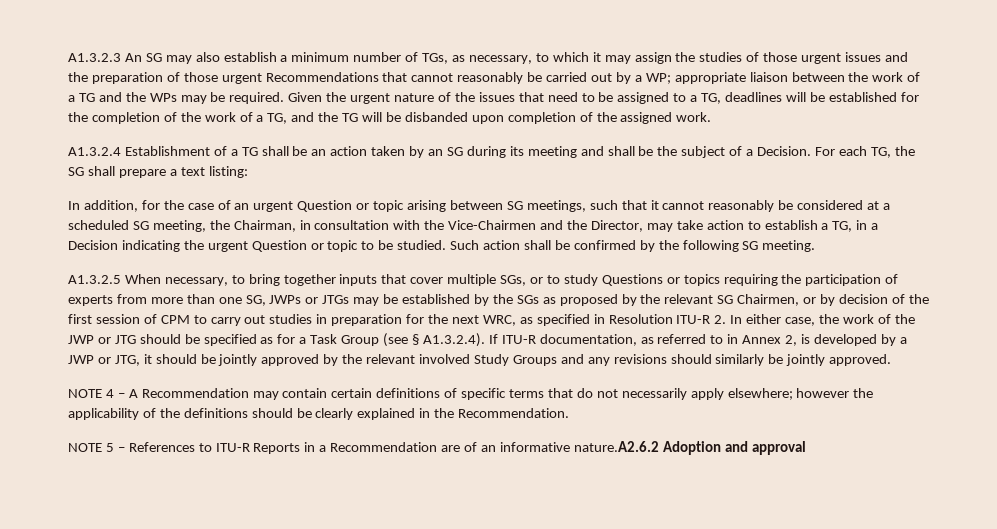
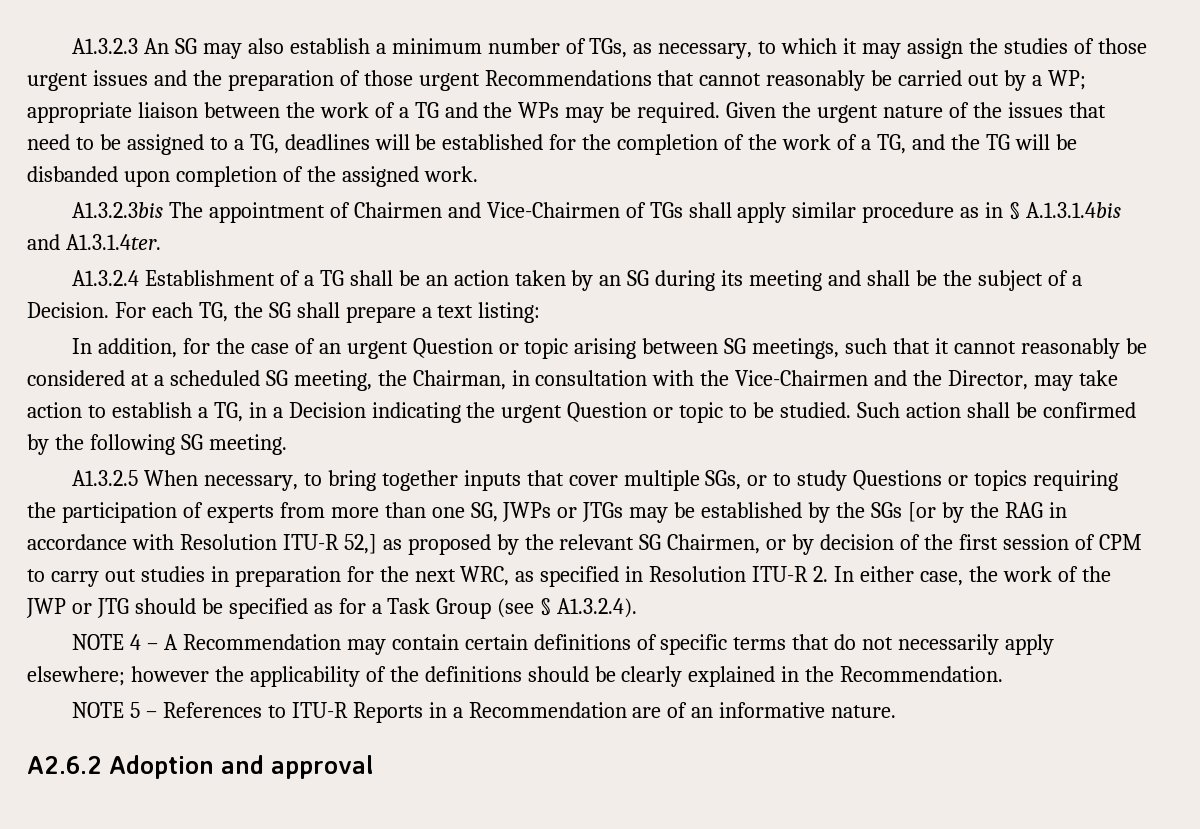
(712, 117) none -> [72,202,1122,223] [27,234,161,250] // A1.3.2.3bis The appointment of Chairmen and Vice-Chairmen of TGs shall apply similar procedure as in § A.1.3.1.4bis and A1.3.1.4ter.
(539, 299) none -> [907,502,1067,523] [27,534,377,554] [or by the RAG in accordance with Resolution ITU-R 52,]
[488,334,907,346] [68,354,892,366] If ITU-R documentation, as referred to in Annex 2, is developed by a JWP or JTG, it should be jointly approved by the relevant involved Study Groups and any revisions should similarly be jointly approved. -> (638, 608) none
[573,441,659,452] nature.A2.6.2 -> [831,705,897,718] [27,756,102,774] nature. // A2.6.2

